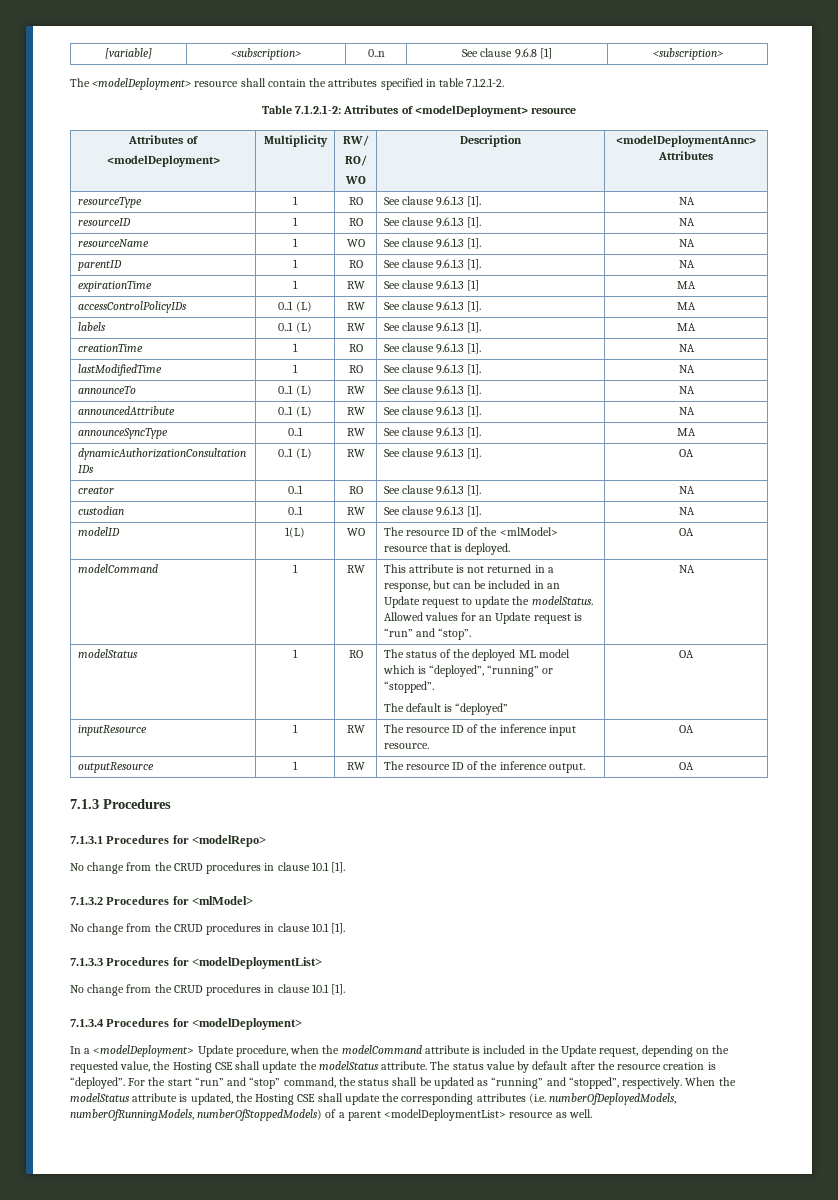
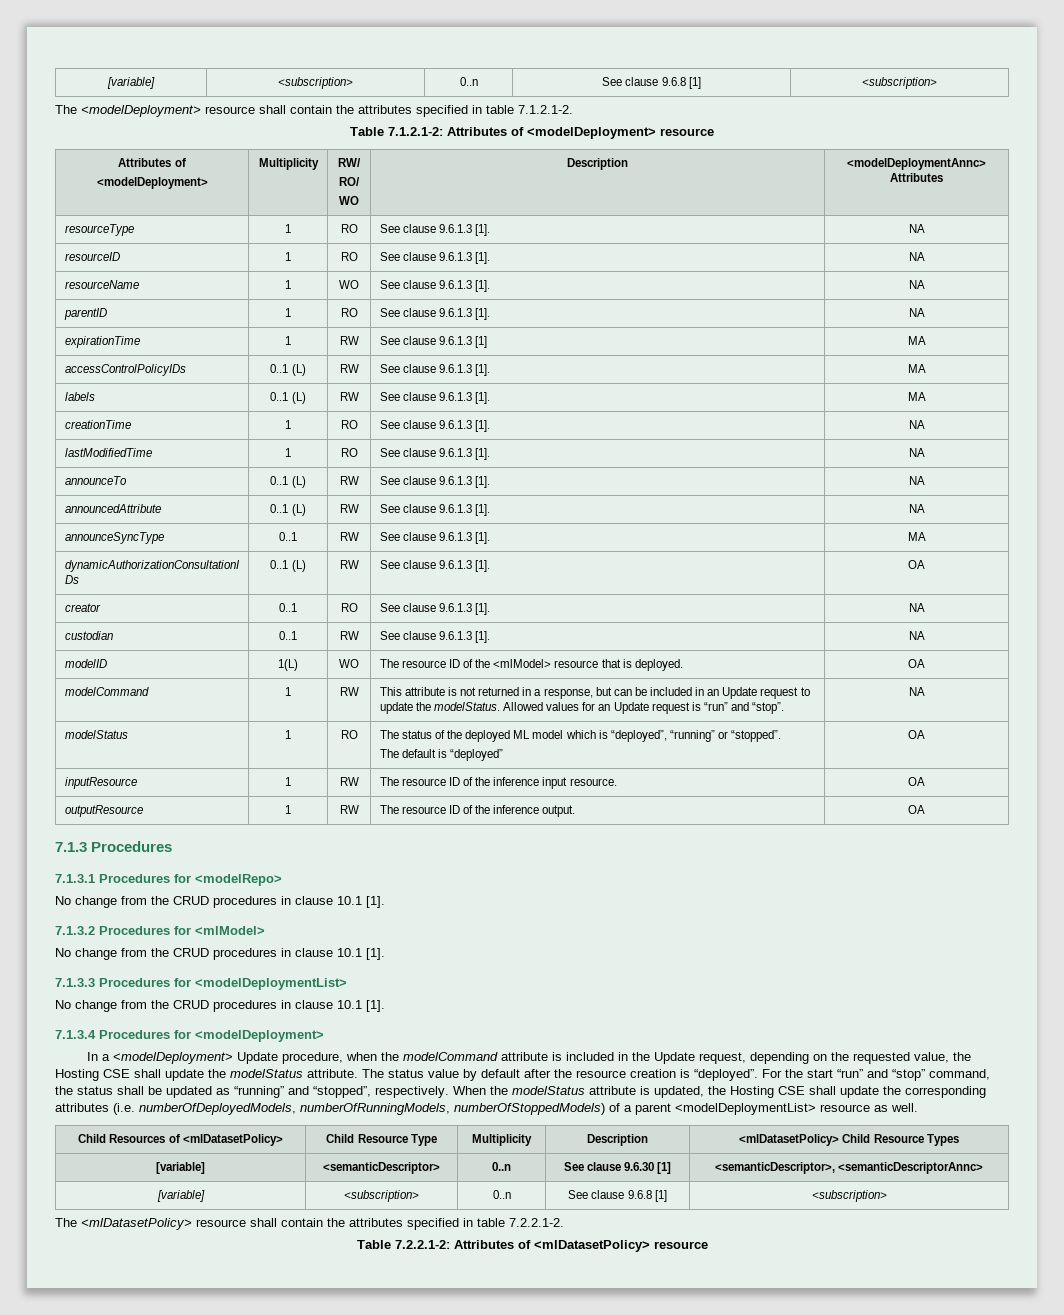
(592, 1113) none -> [78,1134,283,1146] [326,1134,437,1146] [472,1134,532,1146] [587,1134,648,1146] [739,1134,959,1146] [156,1162,205,1174] [323,1162,440,1174] [492,1162,511,1171] [563,1162,672,1174] [714,1162,984,1174] [156,1190,205,1202] [344,1190,419,1202] [492,1190,511,1199] [568,1190,667,1202] [811,1190,887,1202] [55,1218,564,1230] [356,1240,708,1252] // Child Resources of <mlDatasetPolicy> | Child Resource Type | Multiplicity | Description | <mlDatasetPolicy> Child Resource Types // [variable] | <semanticDescriptor> | 0..n | See clause 9.6.30 [1] | <semanticDescriptor>, <semanticDescriptorAnnc> // [variable] | <subscription> | 0..n | See clause 9.6.8 [1] | <subscription> // The <mlDatasetPolicy> resource shall contain the attributes specified in table 7.2.2.1-2. // Table 7.2.2.1-2: Attributes of <mlDatasetPolicy> resource

